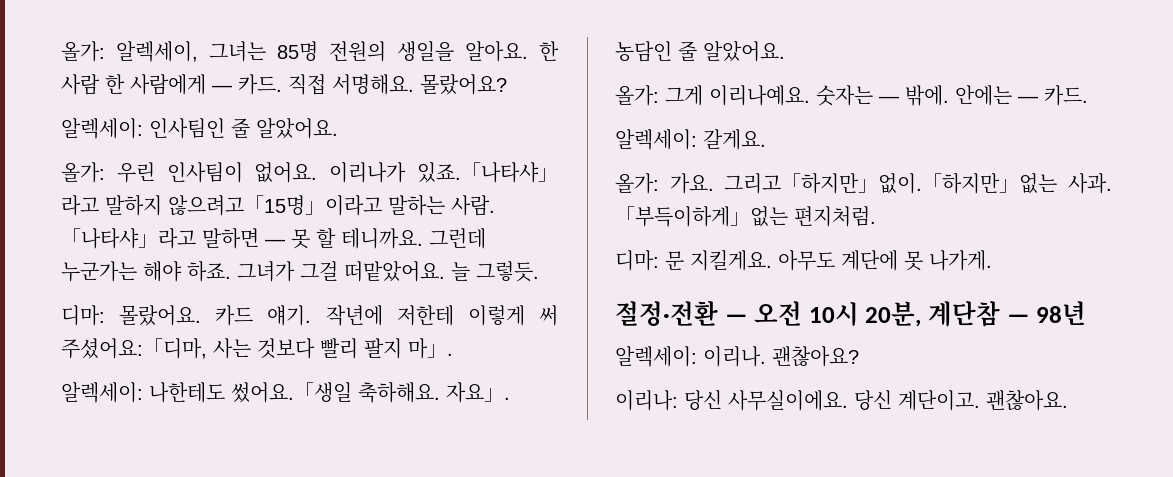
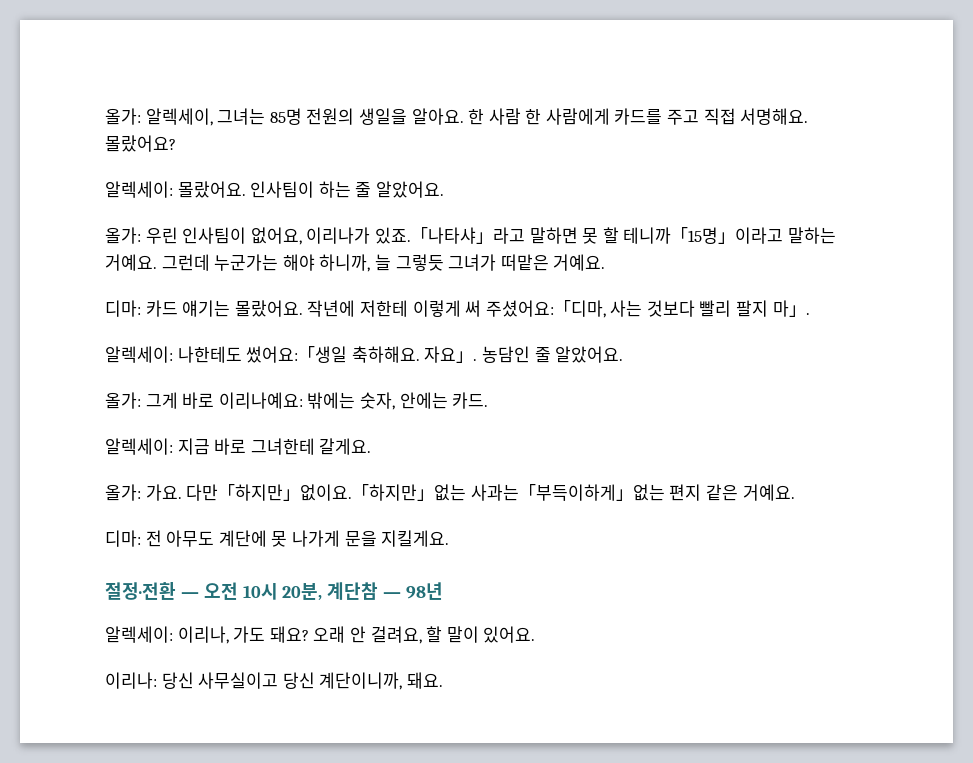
[212,74,282,95] — 카드. -> [614,108,700,125] 카드를 주고
[149,118,225,139] 인사팀인 -> [177,181,351,198] 몰랐어요. 인사팀이 하는
[254,162,318,183] 없어요. -> [250,227,302,245] 없어요,
[105,195,495,216] [61,228,486,249] [61,261,539,282] [61,305,312,326] 말하지 않으려고「15명」이라고 말하는 사람.「나타샤」라고 말하면 — 못 할 테니까요. 그런데 누군가는 해야 하죠. 그녀가 그걸 떠맡았어요. 늘 그렇듯. // 디마: 몰랐어요. 카드 얘기. -> [529,227,836,244] [105,254,606,272] [105,300,303,317] 말하면 못 할 테니까「15명」이라고 말하는 거예요. 그런데 누군가는 해야 하니까, 늘 그렇듯 그녀가 떠맡은 거예요. // 디마: 카드 얘기는 몰랐어요.
[231,382,294,403] 썼어요. -> [246,346,299,363] 썼어요:
[709,85,1038,106] 이리나예요. 숫자는 — 밖에. 안에는 — -> [182,392,448,410] 바로 이리나예요: 밖에는 숫자, 안에는
(697, 139) none -> [177,438,315,455] 지금 바로 그녀한테
[724,173,923,194] 그리고「하지만」없이. -> [186,484,353,501] 다만「하지만」없이요.
[1068,173,1112,194] 사과. -> [470,484,519,501] 사과는
[794,206,876,227] [615,250,772,271] 편지처럼. // 디마: 문 지킬게요. -> [669,484,795,501] [105,530,162,547] 편지 같은 거예요. // 디마: 전
[929,250,992,271] 나가게. -> [291,530,450,547] 나가게 문을 지킬게요.
[703,346,859,367] [615,390,1068,411] 이리나. 괜찮아요? // 이리나: 당신 사무실이에요. 당신 계단이고. 괜찮아요. -> [177,626,536,644] [105,672,443,690] 이리나, 가도 돼요? 오래 안 걸려요, 할 말이 있어요. // 이리나: 당신 사무실이고 당신 계단이니까, 돼요.

